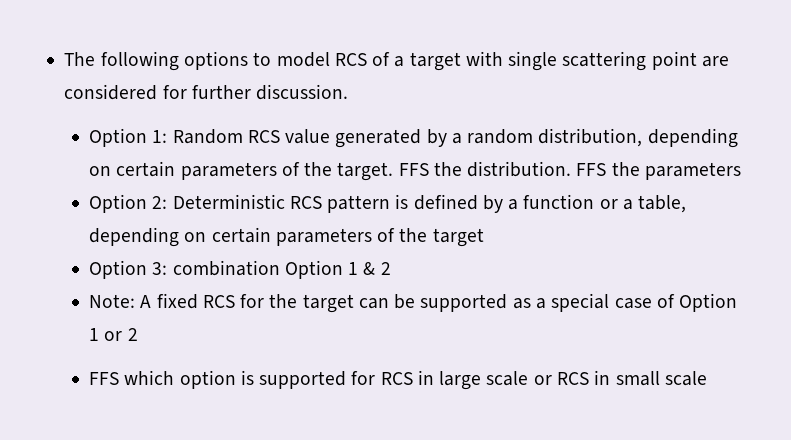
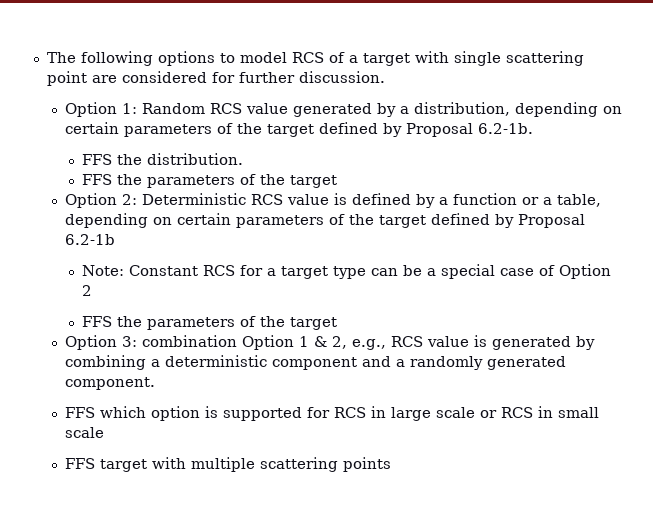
[467,129,534,144] random -> (409, 110) none
[337,162,394,181] target. -> [266,122,533,137] target defined by Proposal 6.2-1b. //
[576,162,741,180] FFS the parameters -> [82,174,338,188] // FFS the parameters of the target
[327,195,391,213] pattern -> [286,194,329,205] value
(484, 237) none -> [430,213,585,228] [64,234,115,245] [82,264,612,279] [82,285,93,296] [82,316,338,330] defined by Proposal 6.2-1b // Note: Constant RCS for a target type can be a special case of Option 2 // FFS the parameters of the target
[380,262,391,275] [89,293,738,313] [89,328,138,341] 2 // Note: A fixed RCS for the target can be supported as a special case of Option 1 or 2 -> [331,335,595,350] [64,355,566,370] [64,377,155,390] 2, e.g., RCS value is generated by combining a deterministic component and a randomly generated component.
(707, 378) none -> [64,457,391,472] // FFS target with multiple scattering points

